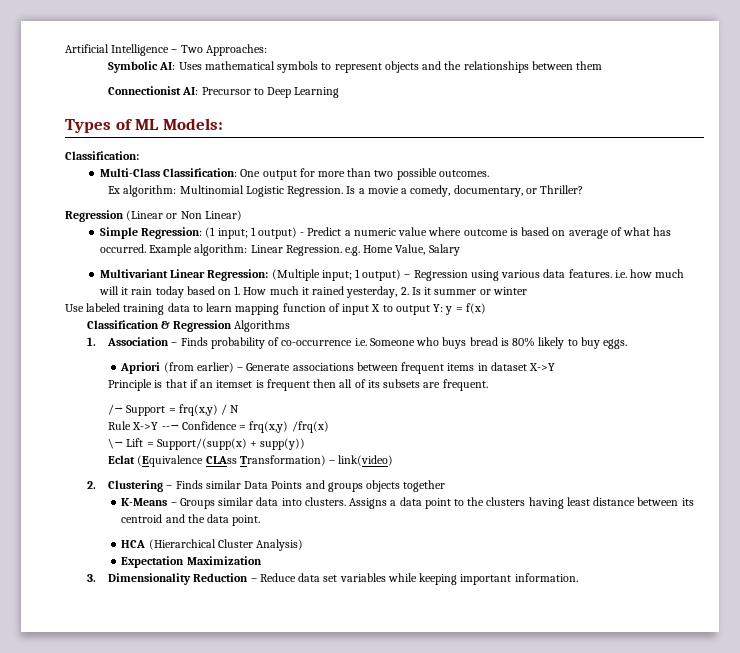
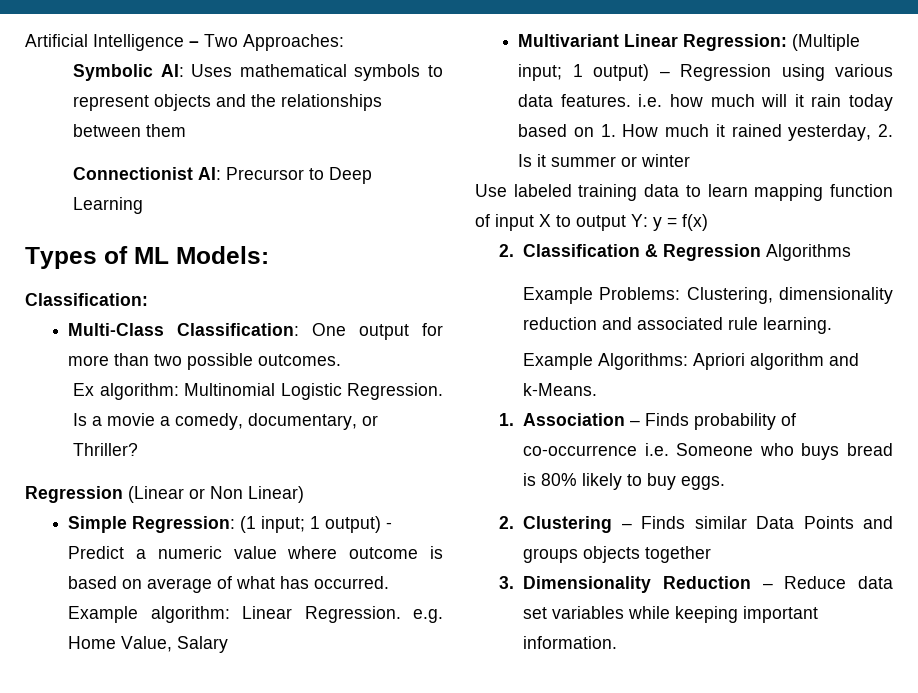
(486, 308) none -> [499,244,515,257] 2.
(291, 326) none -> [523,287,893,304] [523,317,833,334] [523,353,860,370] [523,383,598,396] // Example Problems: Clustering, dimensionality reduction and associated rule learning. // Example Algorithms: Apriori algorithm and k-Means.
[120,362,555,374] [108,379,488,391] [108,404,240,416] [108,421,329,433] [108,438,306,450] [108,455,394,467] // Apriori (from earlier) – Generate associations between frequent items in dataset X->Y // Principle is that if an itemset is frequent then all of its subsets are frequent. // /→ Support = frq(x,y) / N // Rule X->Y --→ Confidence = frq(x,y) /frq(x) // \→ Lift = Support/(supp(x) + supp(y)) // Eclat (Equivalence CLAss Transformation) – link(video) -> (726, 483) none
[121,497,694,509] [121,514,261,526] [121,539,304,551] [121,556,262,568] // K-Means – Groups similar data into clusters. Assigns a data point to the clusters having least distance between its centroid and the data point. // HCA (Hierarchical Cluster Analysis) // Expectation Maximization -> (712, 554) none

